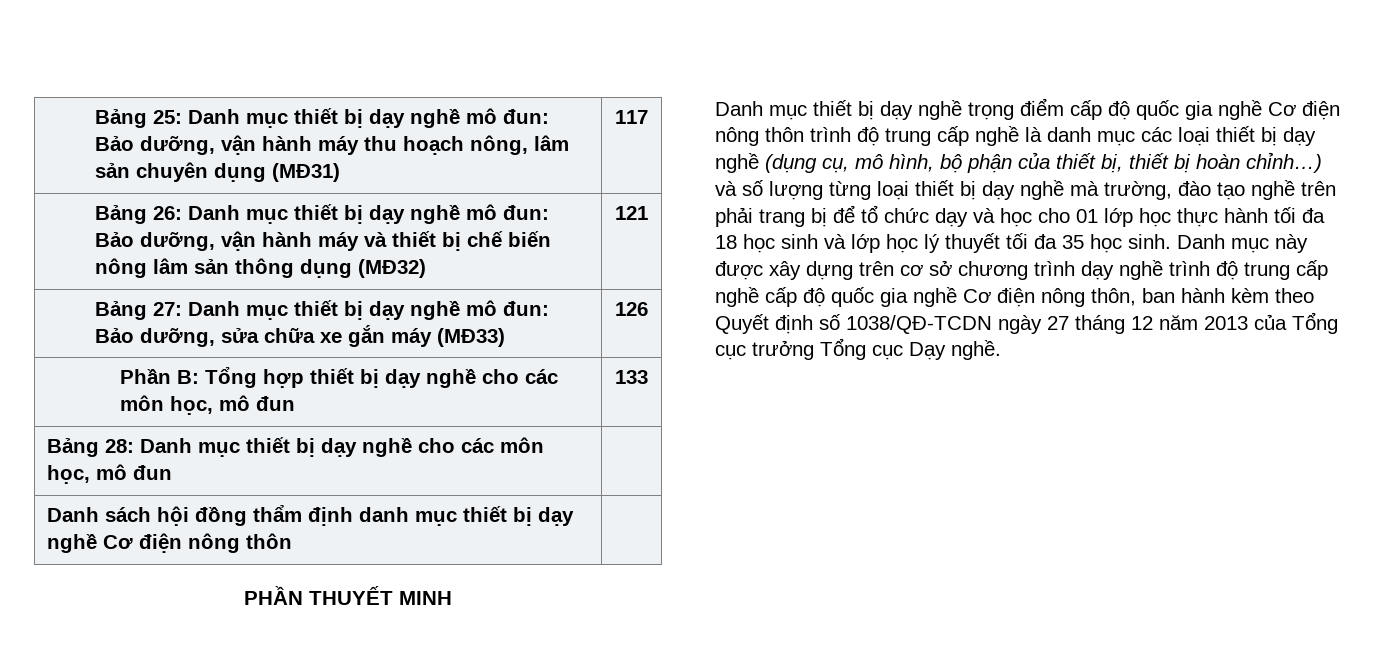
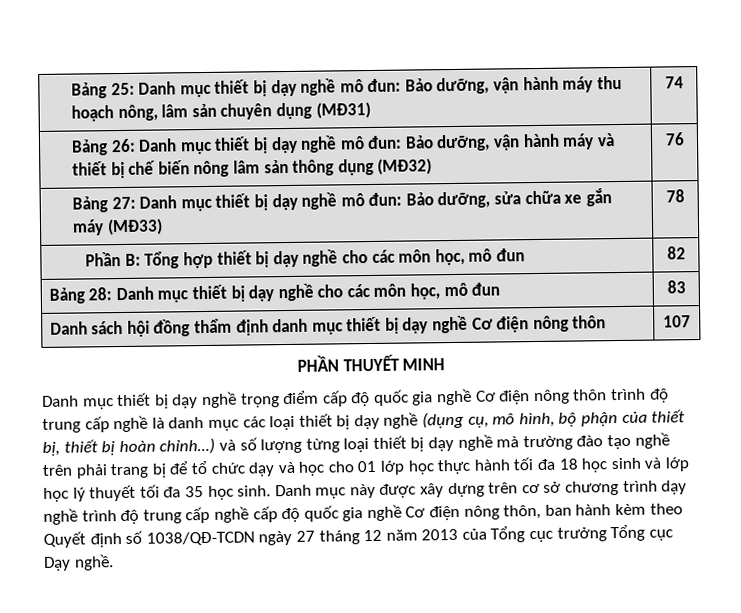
[615,110,648,124] 117 -> [664,76,684,89] 74
[615,206,648,220] 121 -> [664,132,685,146] 76
[615,302,648,316] 126 -> [665,189,685,203] 78
[615,370,648,384] 133 -> [666,246,686,260] 82
(172, 472) none -> [666,280,686,294] 83
(292, 541) none -> [663,315,691,328] 107
[1104,181,1172,200] trường, -> [522,435,573,451] trường

